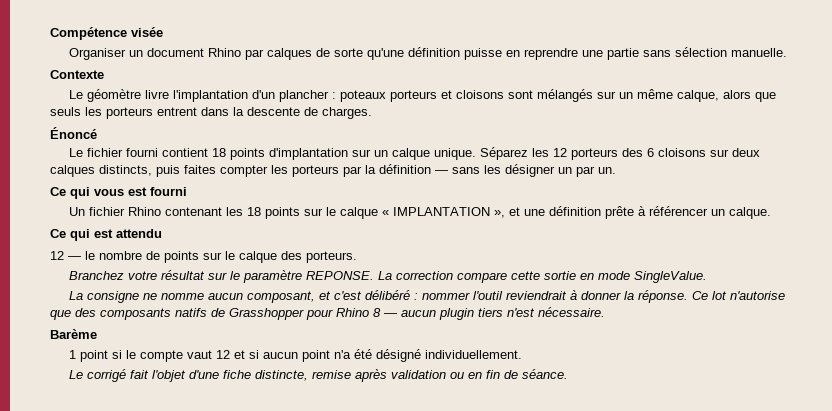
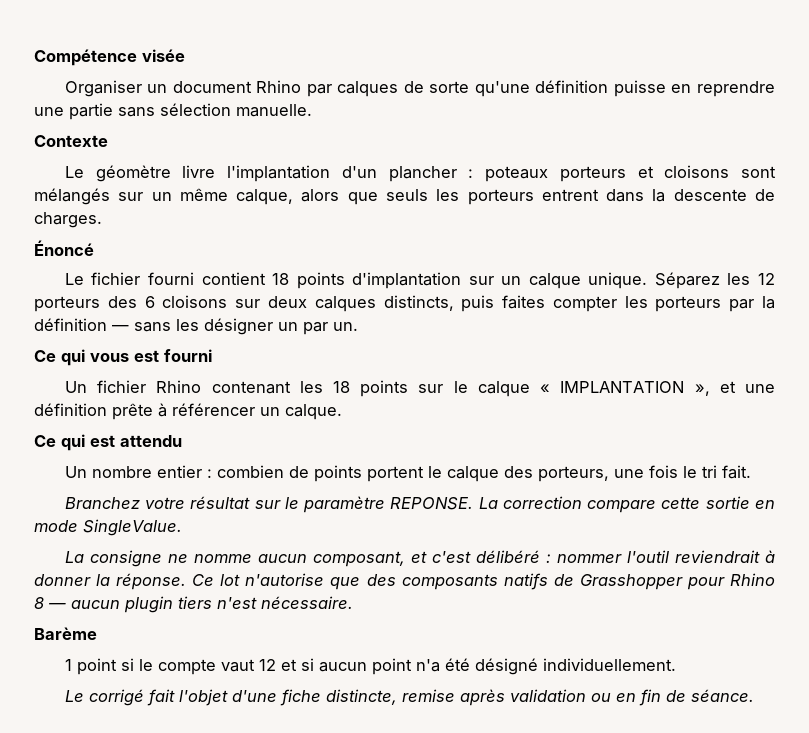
[50,251,142,260] 12 — le nombre -> [64,465,284,478] Un nombre entier : combien
[203,252,222,260] sur -> [366,466,424,482] portent
[306,251,357,263] porteurs. -> [537,465,751,482] porteurs, une fois le tri fait.

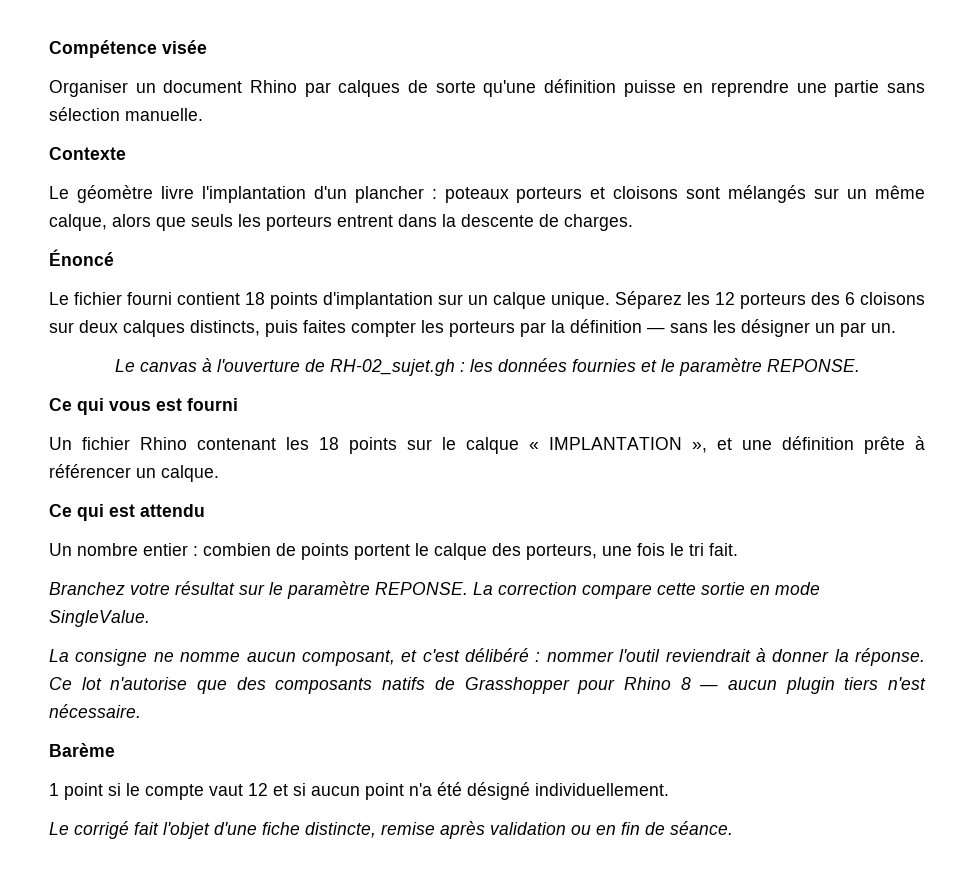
(358, 326) none -> [114,358,860,376] // Le canvas à l'ouverture de RH-02_sujet.gh : les données fournies et le paramètre REPONSE.

